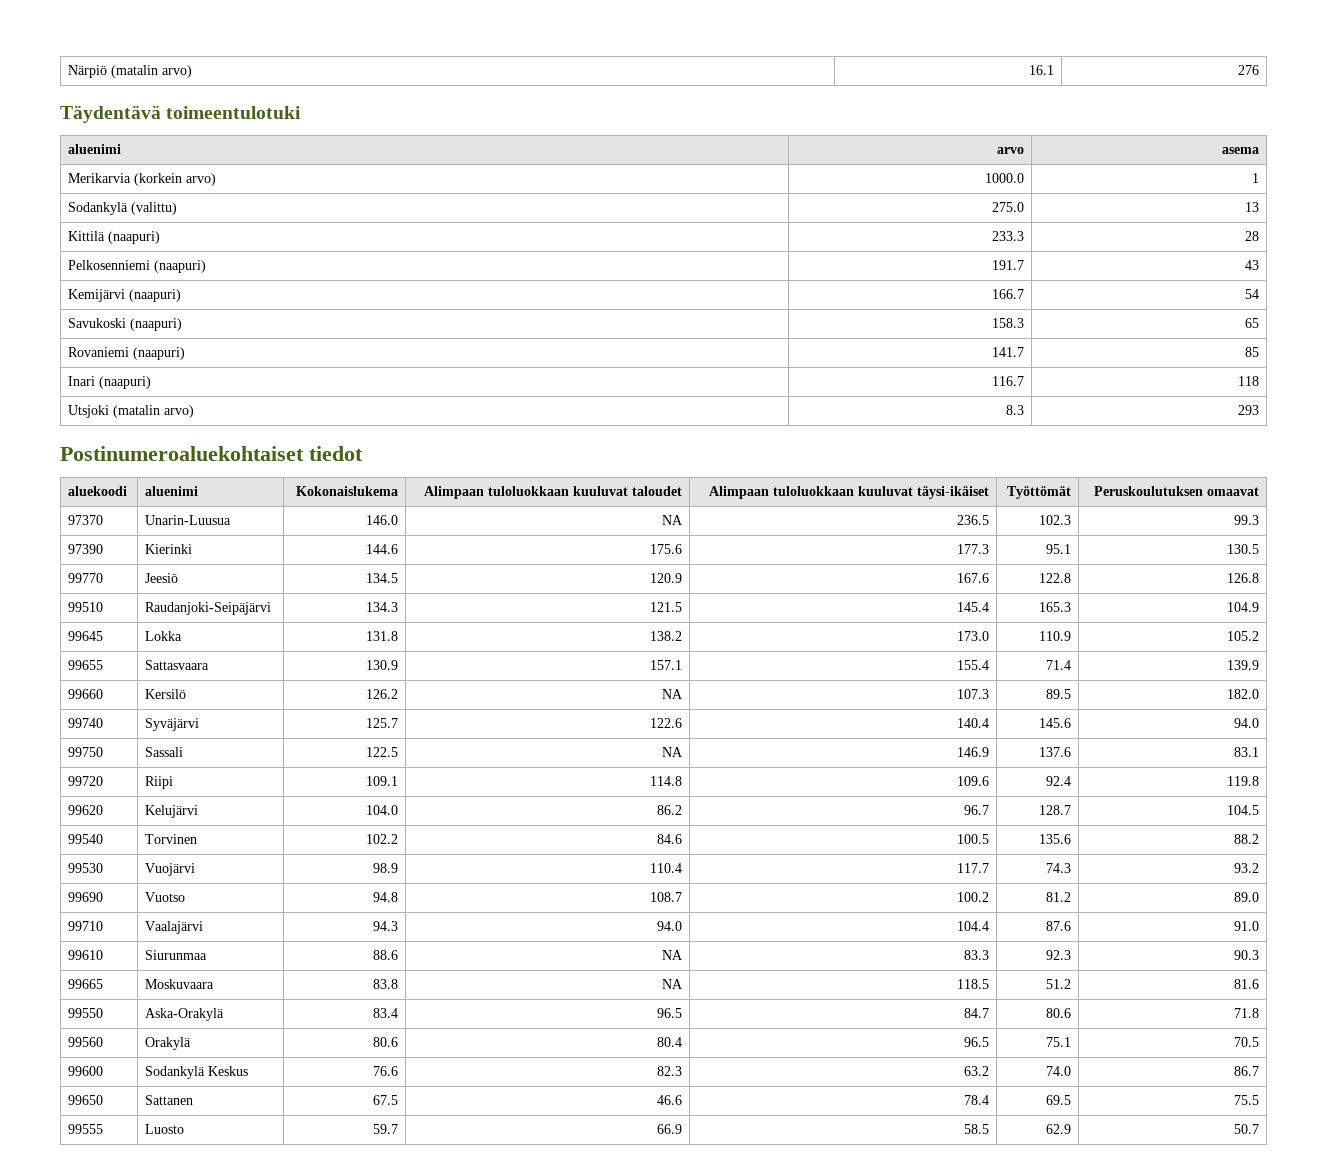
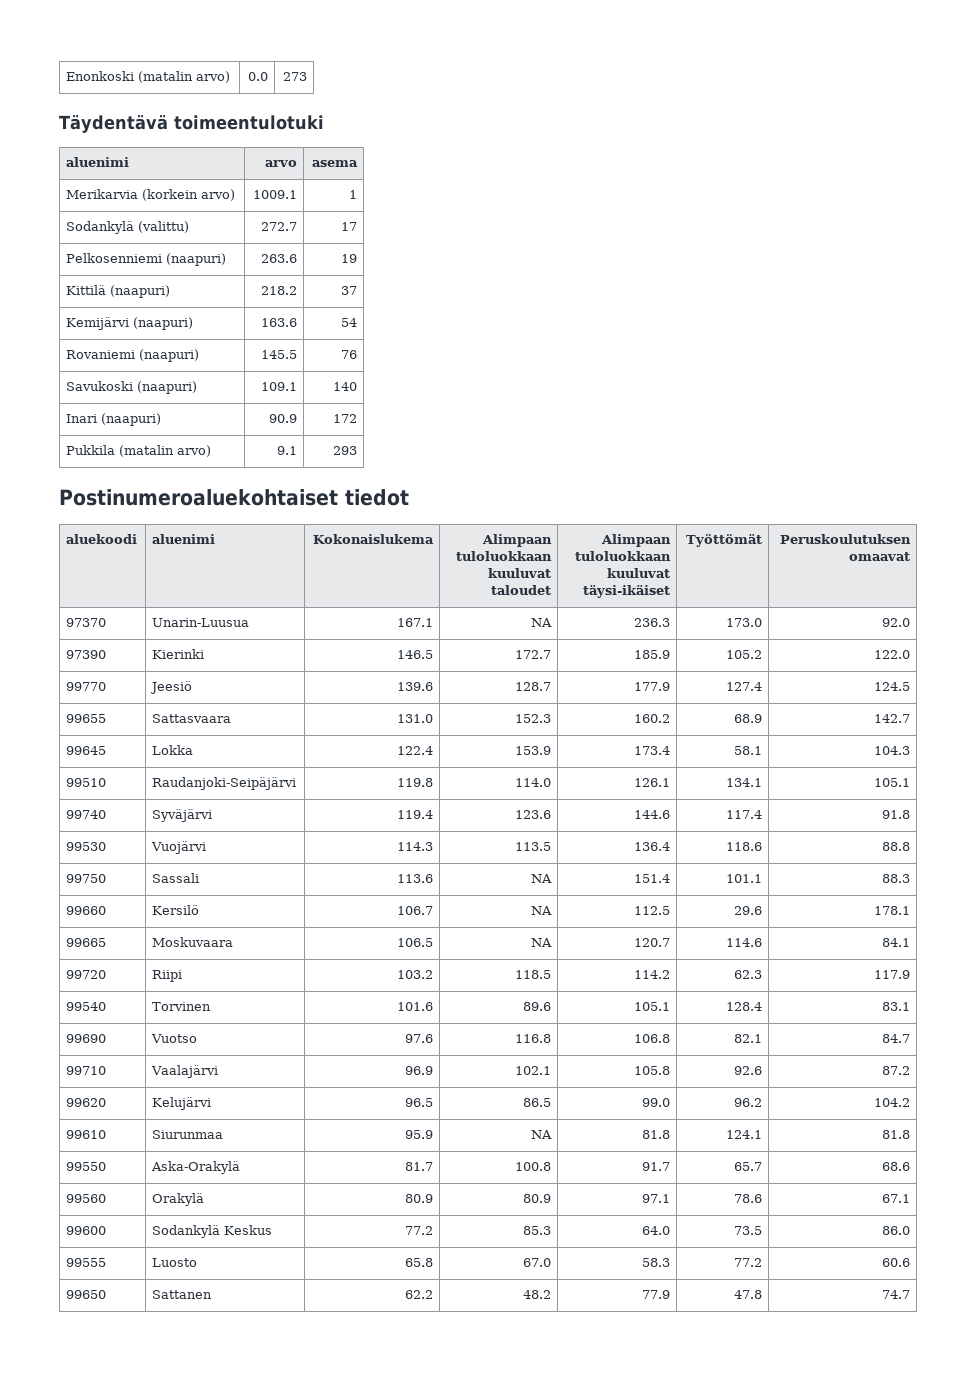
[67,65,192,78] [1029,65,1055,75] [1238,65,1260,75] Närpiö (matalin arvo) | 16.1 | 276 -> [66,71,231,83] [247,72,268,81] [282,72,307,81] Enonkoski (matalin arvo) | 0.0 | 273
[985,173,1025,183] 1000.0 -> [252,190,297,199] 1009.1
[992,202,1025,212] [1245,202,1260,212] [67,231,160,244] [992,231,1025,241] [1245,231,1260,241] [67,260,206,273] [992,260,1025,270] [1245,260,1260,270] 275.0 | 13 // Kittilä (naapuri) | 233.3 | 28 // Pelkosenniemi (naapuri) | 191.7 | 43 -> [260,222,297,231] [340,222,357,231] [66,253,227,266] [260,254,297,263] [340,254,357,263] [66,285,171,298] [260,286,297,295] [340,286,357,295] 272.7 | 17 // Pelkosenniemi (naapuri) | 263.6 | 19 // Kittilä (naapuri) | 218.2 | 37
[992,289,1025,299] 166.7 -> [260,318,297,327] 163.6
[67,318,182,331] [992,318,1025,328] [1245,318,1260,328] [67,347,185,360] [992,347,1025,357] [1245,347,1260,357] Savukoski (naapuri) | 158.3 | 65 // Rovaniemi (naapuri) | 141.7 | 85 -> [66,349,200,362] [260,350,297,359] [340,350,357,359] [66,381,198,394] [260,382,297,391] [332,382,357,391] Rovaniemi (naapuri) | 145.5 | 76 // Savukoski (naapuri) | 109.1 | 140
[992,376,1025,386] [1238,376,1260,386] [67,405,194,418] [1006,405,1025,415] 116.7 | 118 // Utsjoki (matalin arvo) | 8.3 -> [268,414,297,423] [332,414,357,423] [66,445,212,457] [276,446,297,455] 90.9 | 172 // Pukkila (matalin arvo) | 9.1
[366,515,399,525] [662,515,684,525] [957,515,990,525] [1039,515,1072,525] [1234,515,1260,525] 146.0 | NA | 236.5 | 102.3 | 99.3 -> [396,618,433,627] [530,618,552,627] [633,618,670,627] [725,618,762,627] [881,618,910,627] 167.1 | NA | 236.3 | 173.0 | 92.0
[366,544,399,554] [650,544,683,554] [957,544,990,554] [1046,544,1072,554] [1227,544,1260,554] [67,573,103,583] [144,573,178,583] [366,573,399,583] [650,573,683,583] [957,573,990,583] [1039,573,1072,583] [1227,573,1260,583] [67,602,103,612] [144,602,271,615] [366,602,399,612] [650,602,683,612] [957,602,990,612] [1039,602,1072,612] [1227,602,1260,612] [67,631,103,641] [144,631,182,641] [366,631,399,641] [650,631,683,641] [957,631,990,641] [1039,631,1072,641] [1227,631,1260,641] [67,660,103,670] [144,660,209,670] [366,660,399,670] [650,660,683,670] [957,660,990,670] [1046,660,1072,670] [1227,660,1260,670] 144.6 | 175.6 | 177.3 | 95.1 | 130.5 // 99770 | Jeesiö | 134.5 | 120.9 | 167.6 | 122.8 | 126.8 // 99510 | Raudanjoki-Seipäjärvi | 134.3 | 121.5 | 145.4 | 165.3 | 104.9 // 99645 | Lokka | 131.8 | 138.2 | 173.0 | 110.9 | 105.2 // 99655 | Sattasvaara | 130.9 | 157.1 | 155.4 | 71.4 | 139.9 -> [396,650,433,659] [514,650,551,659] [633,650,670,659] [725,650,762,659] [873,650,910,659] [66,682,107,691] [150,681,193,694] [396,682,433,691] [514,682,551,691] [633,682,670,691] [725,682,762,691] [873,682,910,691] [66,714,107,723] [152,714,232,723] [396,714,433,723] [514,714,551,723] [633,714,670,723] [733,714,762,723] [873,714,910,723] [66,746,107,755] [152,745,194,755] [396,746,433,755] [514,746,551,755] [633,746,670,755] [733,746,762,755] [873,746,910,755] [66,778,107,787] [152,777,297,790] [396,778,433,787] [514,778,551,787] [633,778,670,787] [725,778,762,787] [873,778,910,787] [66,810,107,819] [152,809,213,822] [396,810,433,819] [514,810,551,819] [633,810,670,819] [725,810,762,819] [881,810,910,819] [66,842,107,851] [151,841,207,854] [396,842,433,851] [514,842,551,851] [633,842,670,851] [725,842,762,851] [881,842,910,851] [66,874,107,883] [152,873,200,883] [396,874,433,883] [530,874,552,883] [633,874,670,883] [725,874,762,883] [881,874,910,883] 146.5 | 172.7 | 185.9 | 105.2 | 122.0 // 99770 | Jeesiö | 139.6 | 128.7 | 177.9 | 127.4 | 124.5 // 99655 | Sattasvaara | 131.0 | 152.3 | 160.2 | 68.9 | 142.7 // 99645 | Lokka | 122.4 | 153.9 | 173.4 | 58.1 | 104.3 // 99510 | Raudanjoki-Seipäjärvi | 119.8 | 114.0 | 126.1 | 134.1 | 105.1 // 99740 | Syväjärvi | 119.4 | 123.6 | 144.6 | 117.4 | 91.8 // 99530 | Vuojärvi | 114.3 | 113.5 | 136.4 | 118.6 | 88.8 // 99750 | Sassali | 113.6 | NA | 151.4 | 101.1 | 88.3
[366,689,399,699] [662,689,684,699] [957,689,990,699] [1046,689,1072,699] [1227,689,1260,699] [67,718,103,728] [144,718,199,731] [366,718,399,728] [650,718,683,728] [957,718,990,728] [1039,718,1072,728] [1234,718,1260,728] [67,747,103,757] [144,747,183,757] [366,747,399,757] [662,747,684,757] [957,747,990,757] [1039,747,1072,757] [1234,747,1260,757] [67,776,103,786] [144,776,173,789] [366,776,399,786] [650,776,683,786] [957,776,990,786] [1046,776,1072,786] [1227,776,1260,786] [67,805,103,815] [144,805,198,818] [366,805,399,815] [657,805,683,815] [964,805,990,815] [1039,805,1072,815] [1227,805,1260,815] [67,834,103,844] [144,834,197,844] [366,834,399,844] [657,834,683,844] [957,834,990,844] [1039,834,1072,844] [1234,834,1260,844] [67,863,103,873] [144,863,195,876] [373,863,399,873] [650,863,683,873] [957,863,990,873] [1046,863,1072,873] [1234,863,1260,873] [67,892,103,902] [144,892,185,902] [373,892,399,902] [650,892,683,902] [957,892,990,902] [1046,892,1072,902] [1234,892,1260,902] [67,921,103,931] [144,921,203,934] [373,921,399,931] [657,921,683,931] [957,921,990,931] [1046,921,1072,931] [1234,921,1260,931] 126.2 | NA | 107.3 | 89.5 | 182.0 // 99740 | Syväjärvi | 125.7 | 122.6 | 140.4 | 145.6 | 94.0 // 99750 | Sassali | 122.5 | NA | 146.9 | 137.6 | 83.1 // 99720 | Riipi | 109.1 | 114.8 | 109.6 | 92.4 | 119.8 // 99620 | Kelujärvi | 104.0 | 86.2 | 96.7 | 128.7 | 104.5 // 99540 | Torvinen | 102.2 | 84.6 | 100.5 | 135.6 | 88.2 // 99530 | Vuojärvi | 98.9 | 110.4 | 117.7 | 74.3 | 93.2 // 99690 | Vuotso | 94.8 | 108.7 | 100.2 | 81.2 | 89.0 // 99710 | Vaalajärvi | 94.3 | 94.0 | 104.4 | 87.6 | 91.0 -> [396,906,433,915] [530,906,552,915] [633,906,670,915] [733,906,762,915] [873,906,910,915] [66,938,107,947] [152,937,234,947] [396,938,433,947] [530,938,552,947] [633,938,670,947] [725,938,762,947] [881,938,910,947] [66,970,107,979] [152,970,183,982] [396,970,433,979] [514,970,551,979] [633,970,670,979] [733,970,762,979] [873,970,910,979] [66,1002,107,1011] [152,1002,212,1011] [396,1002,433,1011] [522,1002,551,1011] [633,1002,670,1011] [725,1002,762,1011] [881,1002,910,1011] [66,1034,107,1043] [151,1034,198,1043] [404,1034,433,1043] [514,1034,551,1043] [633,1034,670,1043] [733,1034,762,1043] [881,1034,910,1043] [66,1066,107,1075] [151,1065,219,1078] [404,1066,433,1075] [514,1066,551,1075] [633,1066,670,1075] [733,1066,762,1075] [881,1066,910,1075] [66,1098,107,1107] [152,1097,212,1110] [404,1098,433,1107] [522,1098,551,1107] [641,1098,670,1107] [733,1098,762,1107] [873,1098,910,1107] 106.7 | NA | 112.5 | 29.6 | 178.1 // 99665 | Moskuvaara | 106.5 | NA | 120.7 | 114.6 | 84.1 // 99720 | Riipi | 103.2 | 118.5 | 114.2 | 62.3 | 117.9 // 99540 | Torvinen | 101.6 | 89.6 | 105.1 | 128.4 | 83.1 // 99690 | Vuotso | 97.6 | 116.8 | 106.8 | 82.1 | 84.7 // 99710 | Vaalajärvi | 96.9 | 102.1 | 105.8 | 92.6 | 87.2 // 99620 | Kelujärvi | 96.5 | 86.5 | 99.0 | 96.2 | 104.2
[373,950,399,960] [662,950,684,960] [964,950,990,960] [1046,950,1072,960] [1234,950,1260,960] [67,979,103,989] [144,979,214,989] [373,979,399,989] [662,979,684,989] [957,979,990,989] [1046,979,1072,989] [1234,979,1260,989] [67,1008,103,1018] [144,1008,224,1021] [373,1008,399,1018] [657,1008,683,1018] [964,1008,990,1018] [1046,1008,1072,1018] [1234,1008,1260,1018] [67,1037,103,1047] [144,1037,191,1050] [373,1037,399,1047] [657,1037,683,1047] [964,1037,990,1047] [1046,1037,1072,1047] [1234,1037,1260,1047] [67,1066,103,1076] [144,1066,248,1079] [373,1066,399,1076] [657,1066,683,1076] [964,1066,990,1076] [1046,1066,1072,1076] [1234,1066,1260,1076] [67,1095,103,1105] [144,1095,193,1105] [373,1095,399,1105] [657,1095,683,1105] [964,1095,990,1105] [1046,1095,1072,1105] [1234,1095,1260,1105] [67,1124,103,1134] [144,1124,184,1134] [373,1124,399,1134] [657,1124,683,1134] [964,1124,990,1134] [1046,1124,1072,1134] [1234,1124,1260,1134] 88.6 | NA | 83.3 | 92.3 | 90.3 // 99665 | Moskuvaara | 83.8 | NA | 118.5 | 51.2 | 81.6 // 99550 | Aska-Orakylä | 83.4 | 96.5 | 84.7 | 80.6 | 71.8 // 99560 | Orakylä | 80.6 | 80.4 | 96.5 | 75.1 | 70.5 // 99600 | Sodankylä Keskus | 76.6 | 82.3 | 63.2 | 74.0 | 86.7 // 99650 | Sattanen | 67.5 | 46.6 | 78.4 | 69.5 | 75.5 // 99555 | Luosto | 59.7 | 66.9 | 58.5 | 62.9 | 50.7 -> [404,1130,433,1139] [530,1130,552,1139] [641,1130,670,1139] [725,1130,762,1139] [881,1130,910,1139] [66,1162,107,1171] [151,1161,241,1174] [404,1162,433,1171] [514,1162,551,1171] [641,1162,670,1171] [733,1162,762,1171] [881,1162,910,1171] [66,1194,107,1203] [152,1193,205,1206] [404,1194,433,1203] [522,1194,551,1203] [641,1194,670,1203] [733,1194,762,1203] [881,1194,910,1203] [66,1226,107,1235] [152,1225,273,1238] [404,1226,433,1235] [522,1226,551,1235] [641,1226,670,1235] [733,1226,762,1235] [881,1226,910,1235] [66,1258,107,1267] [152,1258,198,1267] [404,1258,433,1267] [522,1258,551,1267] [641,1258,670,1267] [733,1258,762,1267] [881,1258,910,1267] [66,1290,107,1299] [152,1290,213,1299] [404,1290,433,1299] [522,1290,551,1299] [641,1290,670,1299] [733,1290,762,1299] [881,1290,910,1299] 95.9 | NA | 81.8 | 124.1 | 81.8 // 99550 | Aska-Orakylä | 81.7 | 100.8 | 91.7 | 65.7 | 68.6 // 99560 | Orakylä | 80.9 | 80.9 | 97.1 | 78.6 | 67.1 // 99600 | Sodankylä Keskus | 77.2 | 85.3 | 64.0 | 73.5 | 86.0 // 99555 | Luosto | 65.8 | 67.0 | 58.3 | 77.2 | 60.6 // 99650 | Sattanen | 62.2 | 48.2 | 77.9 | 47.8 | 74.7

